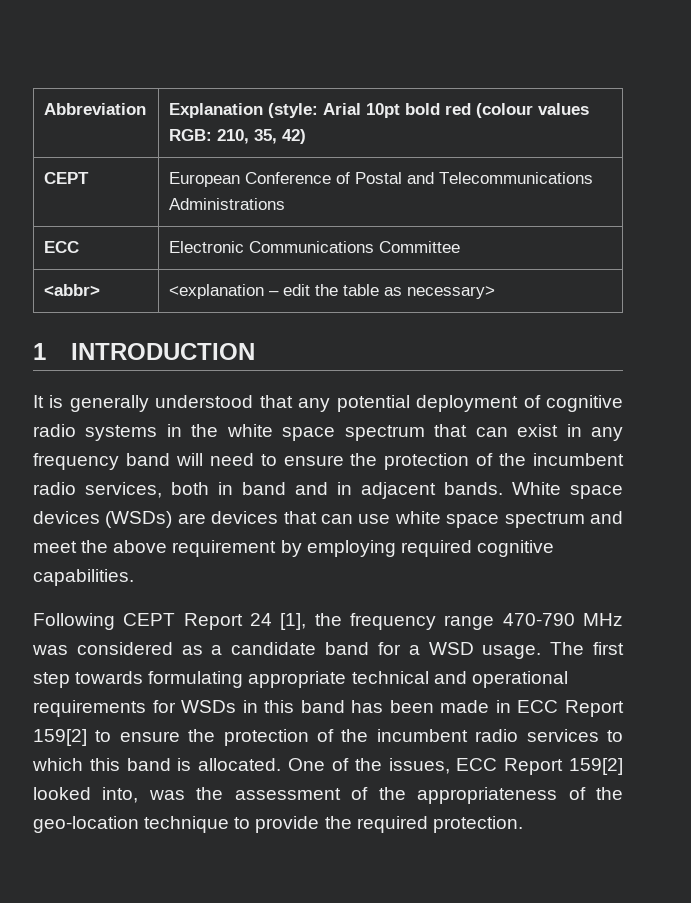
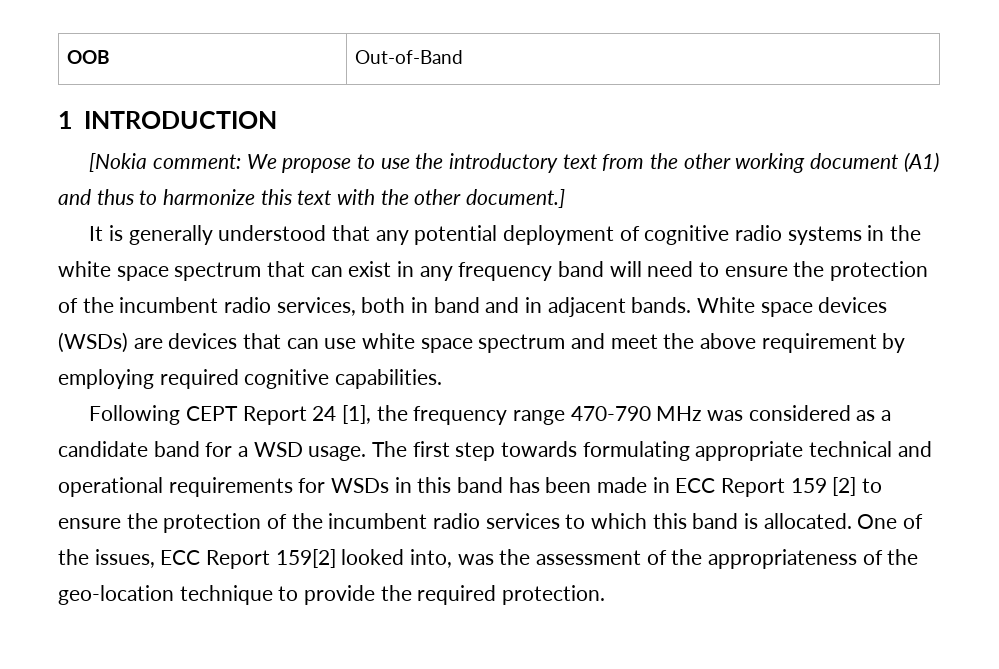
[44,103,147,115] [169,103,590,118] [169,129,307,144] [44,172,90,184] [169,172,594,187] [169,198,286,210] [44,241,80,253] [169,241,461,253] [44,284,101,296] [169,284,496,299] [33,343,255,360] Abbreviation | Explanation (style: Arial 10pt bold red (colour values RGB: 210, 35, 42) // CEPT | European Conference of Postal and Telecommunications Administrations // ECC | Electronic Communications Committee // <abbr> | <explanation – edit the table as necessary> // 1 INTRODUCTION -> [66,50,110,64] [354,50,463,64] [58,111,277,129] [89,152,939,173] [58,189,566,208] OOB | Out-of-Band // 1 INTRODUCTION // [Nokia comment: We propose to use the introductory text from the other working document (A1) and thus to harmonize this text with the other document.]
[33,729,87,746] 159[2] -> [790,477,857,496] 159 [2]

